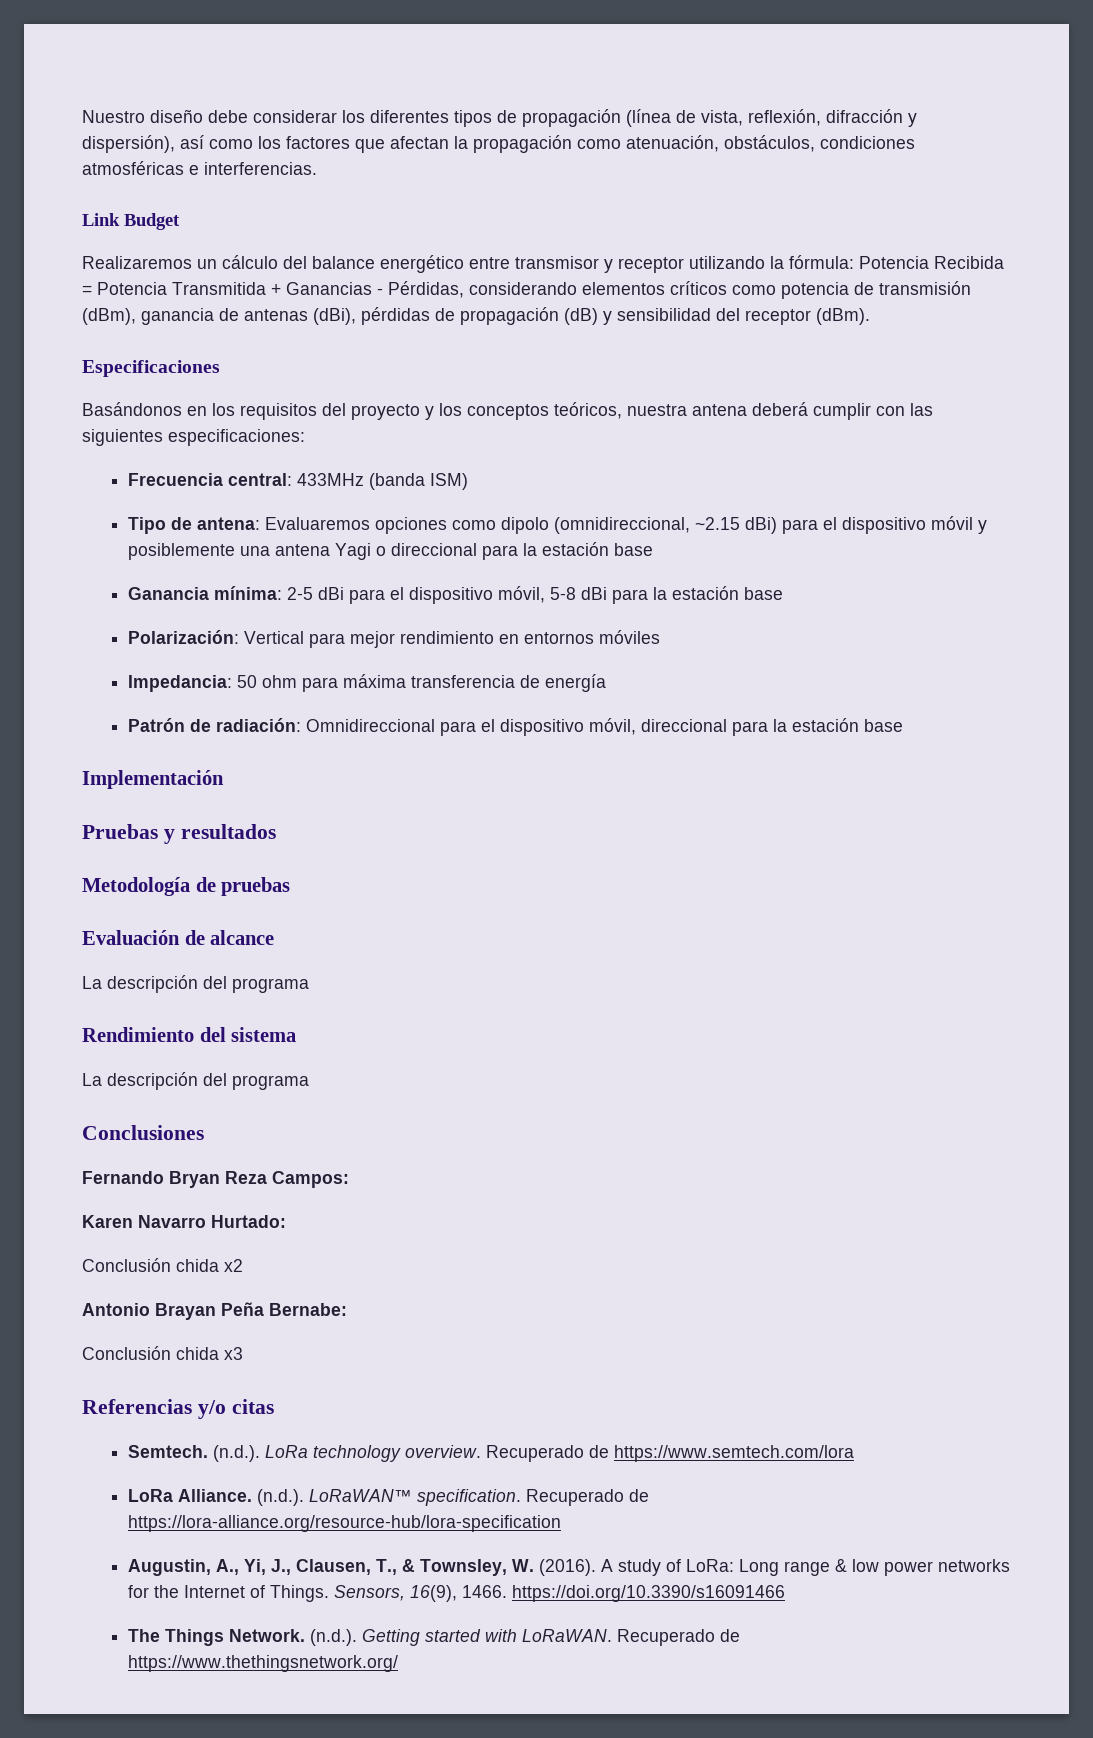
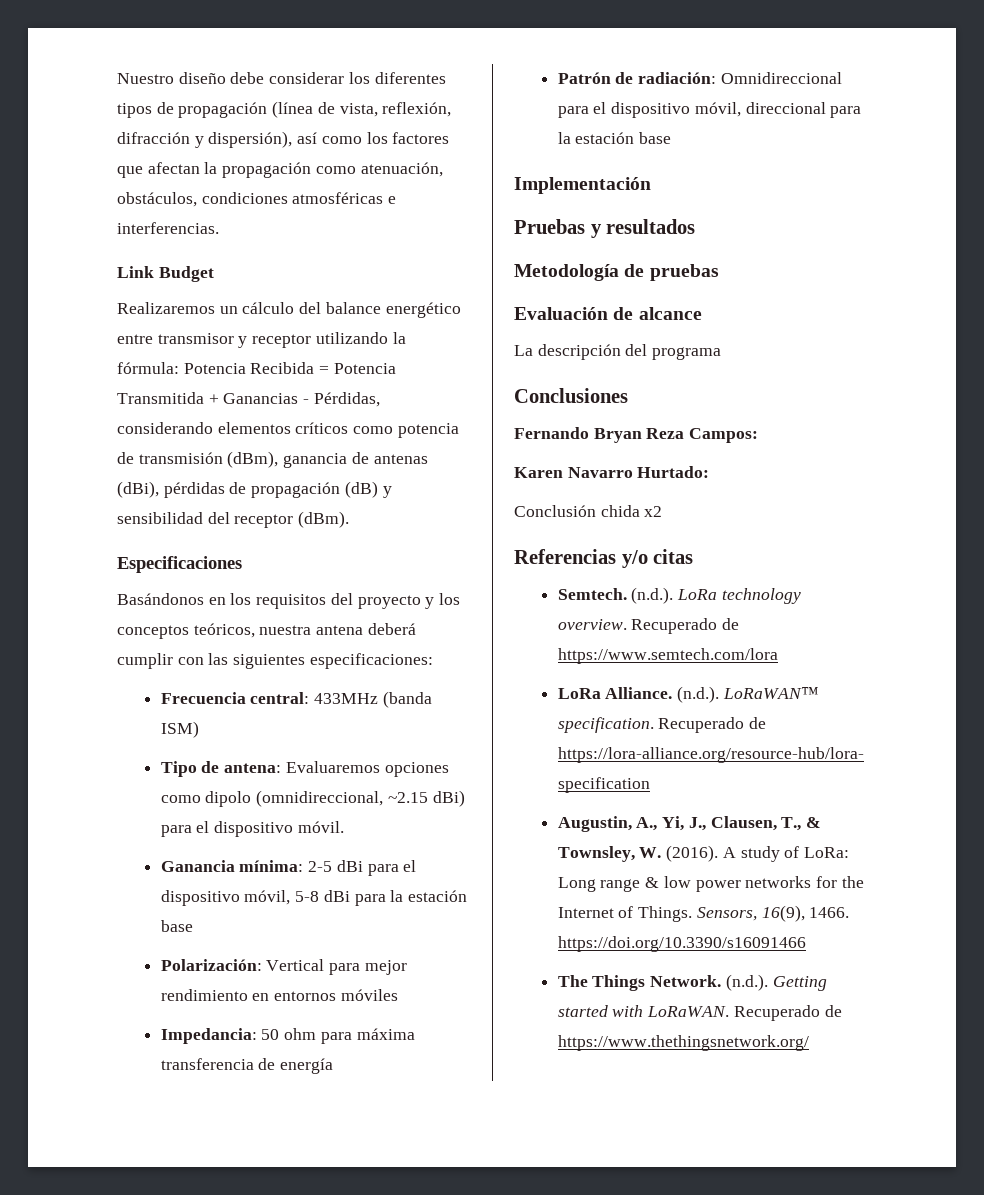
[930,516,987,534] [127,542,653,560] móvil y posiblemente una antena Yagi o direccional para la estación base -> [297,821,344,833] móvil.
[82,1027,297,1042] [82,1072,309,1090] // Rendimiento del sistema // La descripción del programa -> (722, 353) none
[82,1302,347,1320] [82,1346,243,1360] // Antonio Brayan Peña Bernabe: // Conclusión chida x3 -> (663, 511) none

